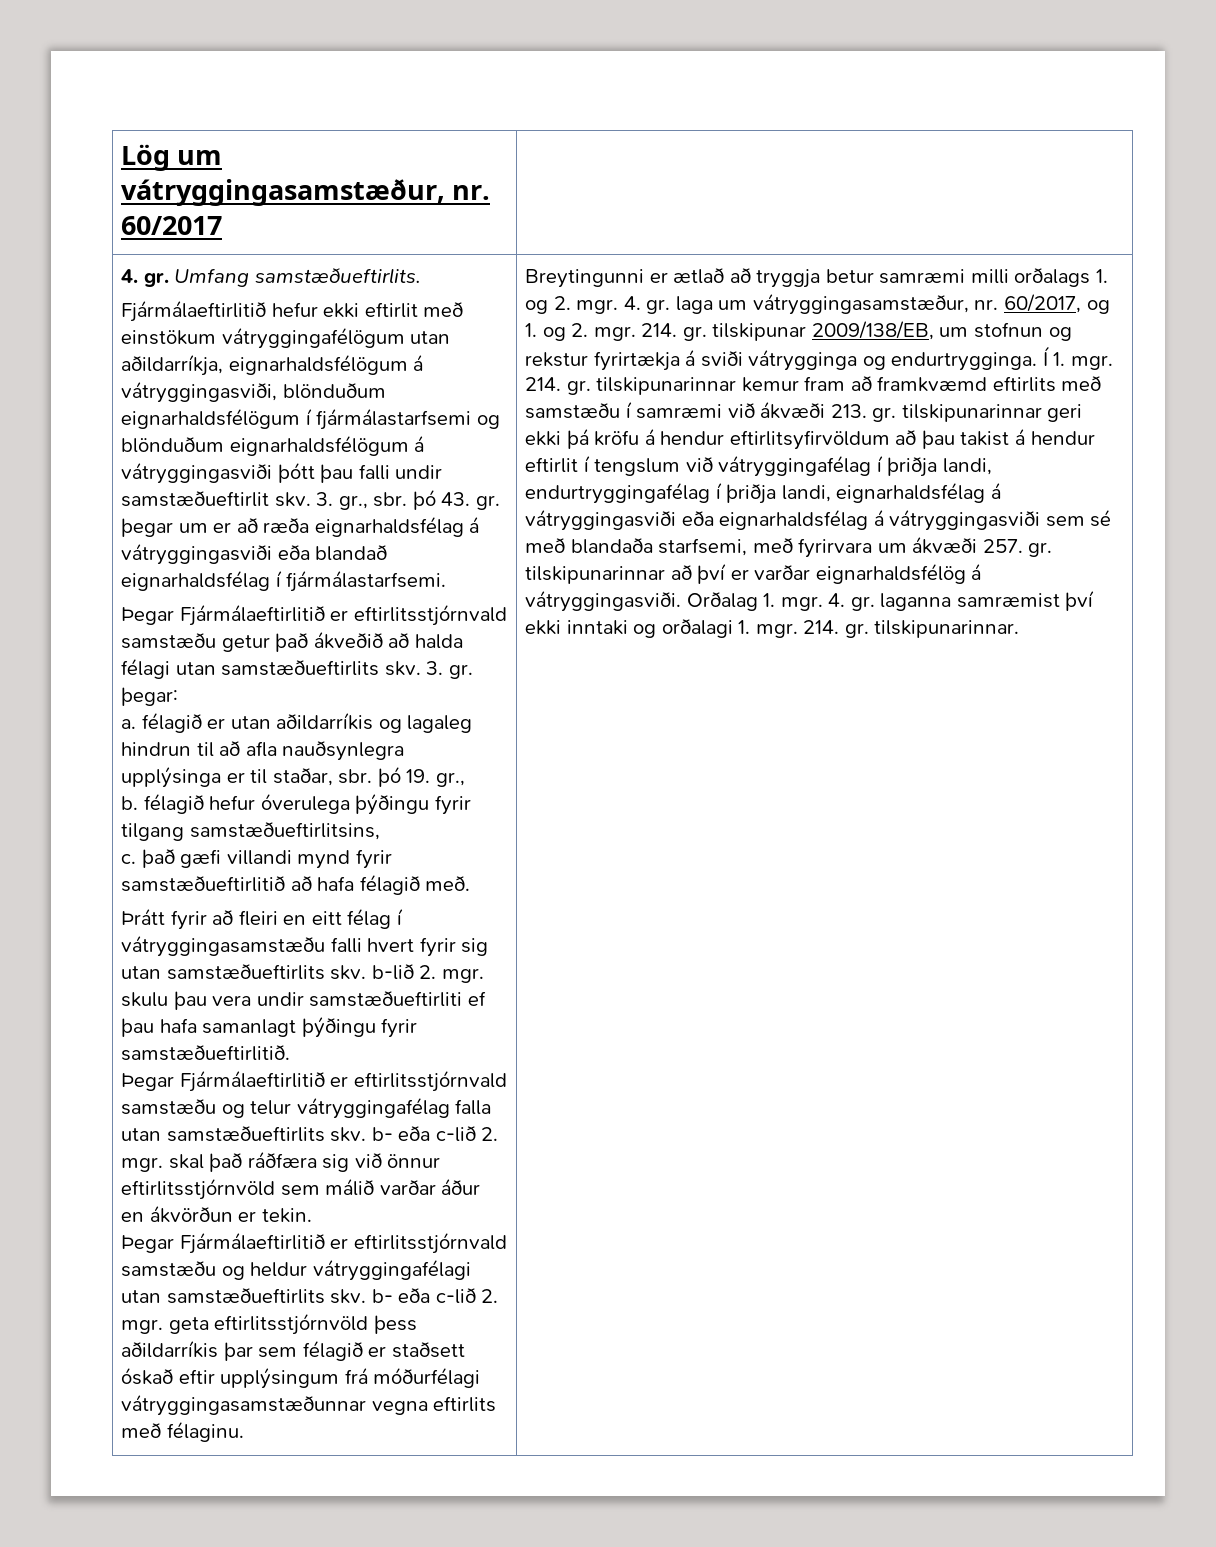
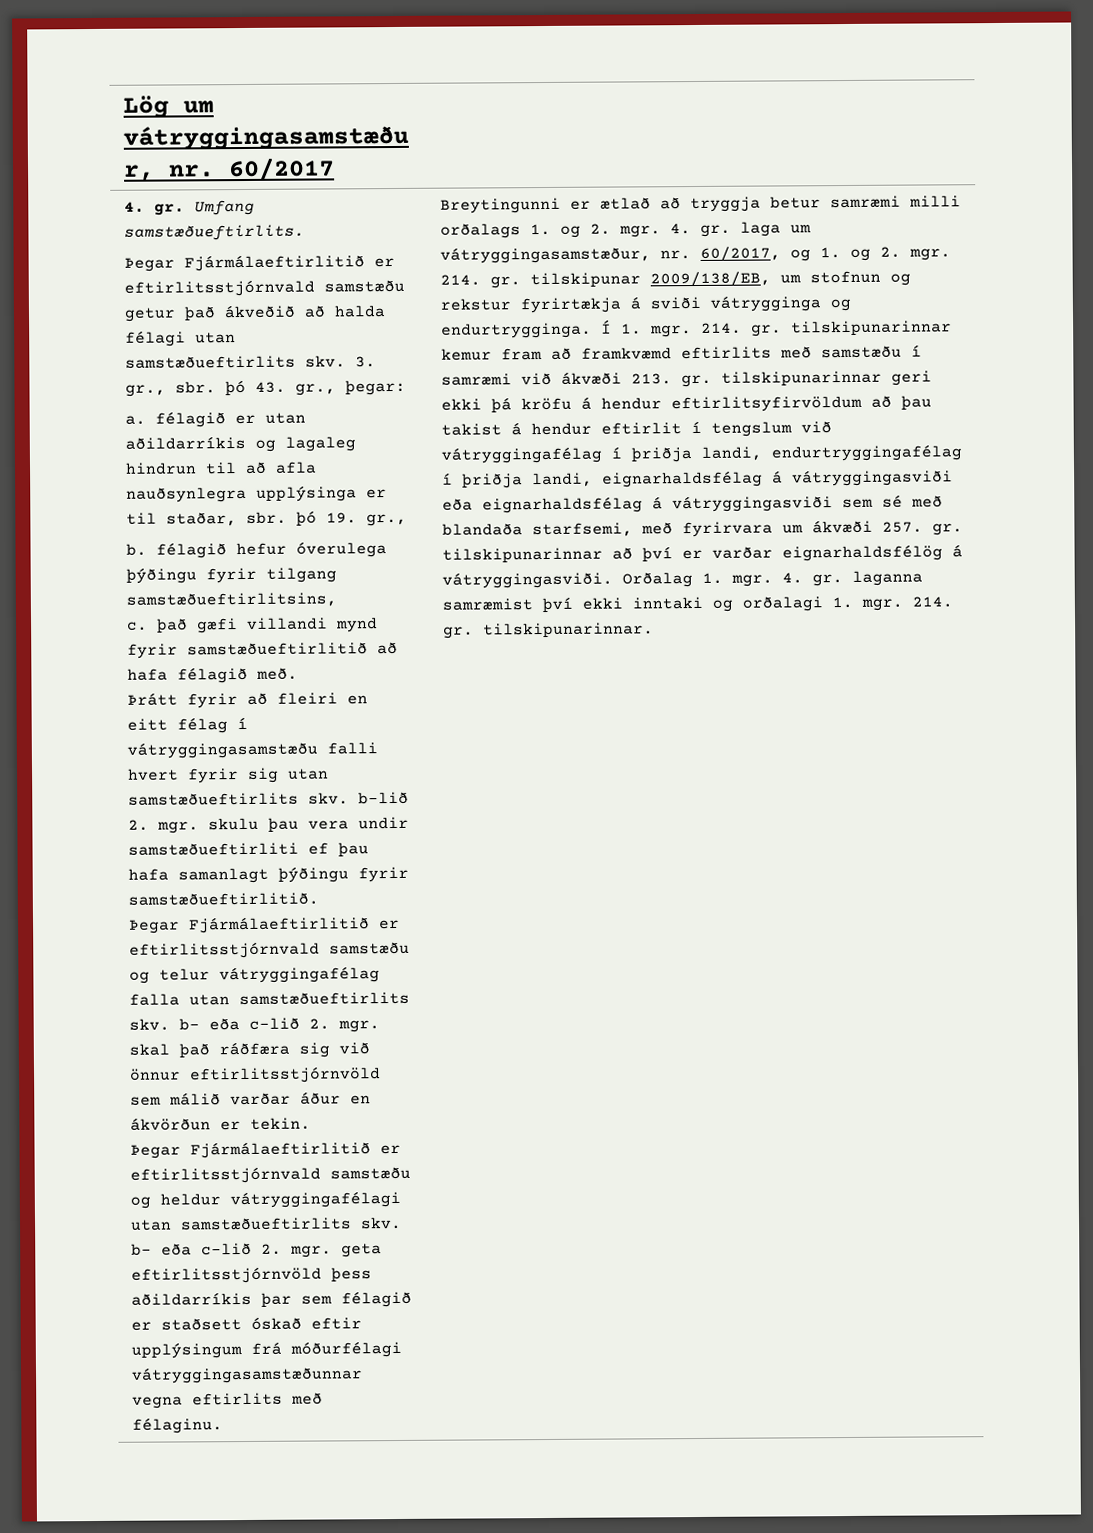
[121,300,464,322] [121,327,451,349] [121,354,424,376] [121,381,386,403] [121,408,500,430] [121,435,425,456] [121,462,443,484] [121,489,500,510] [121,516,480,537] [121,543,388,565] [121,570,447,592] // Fjármálaeftirlitið hefur ekki eftirlit með einstökum vátryggingafélögum utan aðildarríkja, eignarhaldsfélögum á vátryggingasviði, blönduðum eignarhaldsfélögum í fjármálastarfsemi og blönduðum eignarhaldsfélögum á vátryggingasviði þótt þau falli undir samstæðueftirlit skv. 3. gr., sbr. þó 43. gr. þegar um er að ræða eignarhaldsfélag á vátryggingasviði eða blandað eignarhaldsfélag í fjármálastarfsemi. -> (305, 232) none
[448,664,473,679] gr. -> [124,379,336,397] gr., sbr. þó 43. gr.,

